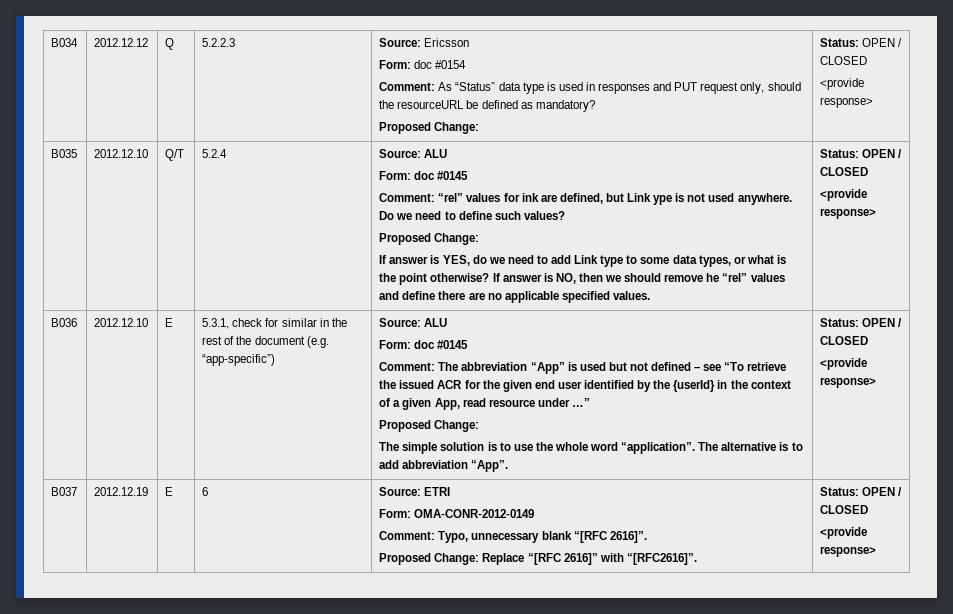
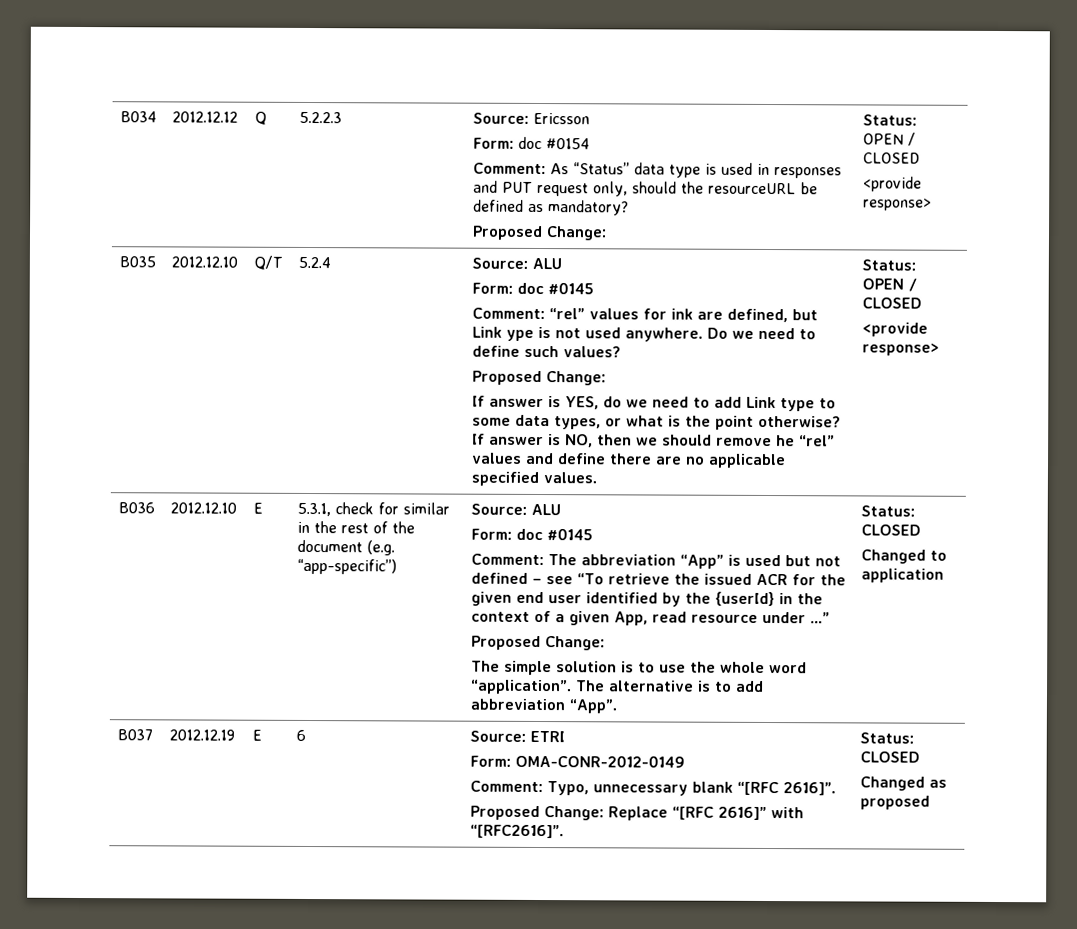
[862,318,903,327] [820,336,869,345] [820,358,868,370] [820,377,877,388] OPEN / CLOSED // <provide response> -> [860,524,921,536] [860,549,947,564] [860,568,944,583] CLOSED // Changed to application
[862,487,903,496] [820,505,869,514] [820,527,868,539] [820,546,877,557] OPEN / CLOSED // <provide response> -> [859,751,920,763] [859,776,947,791] [859,795,930,810] CLOSED // Changed as proposed

